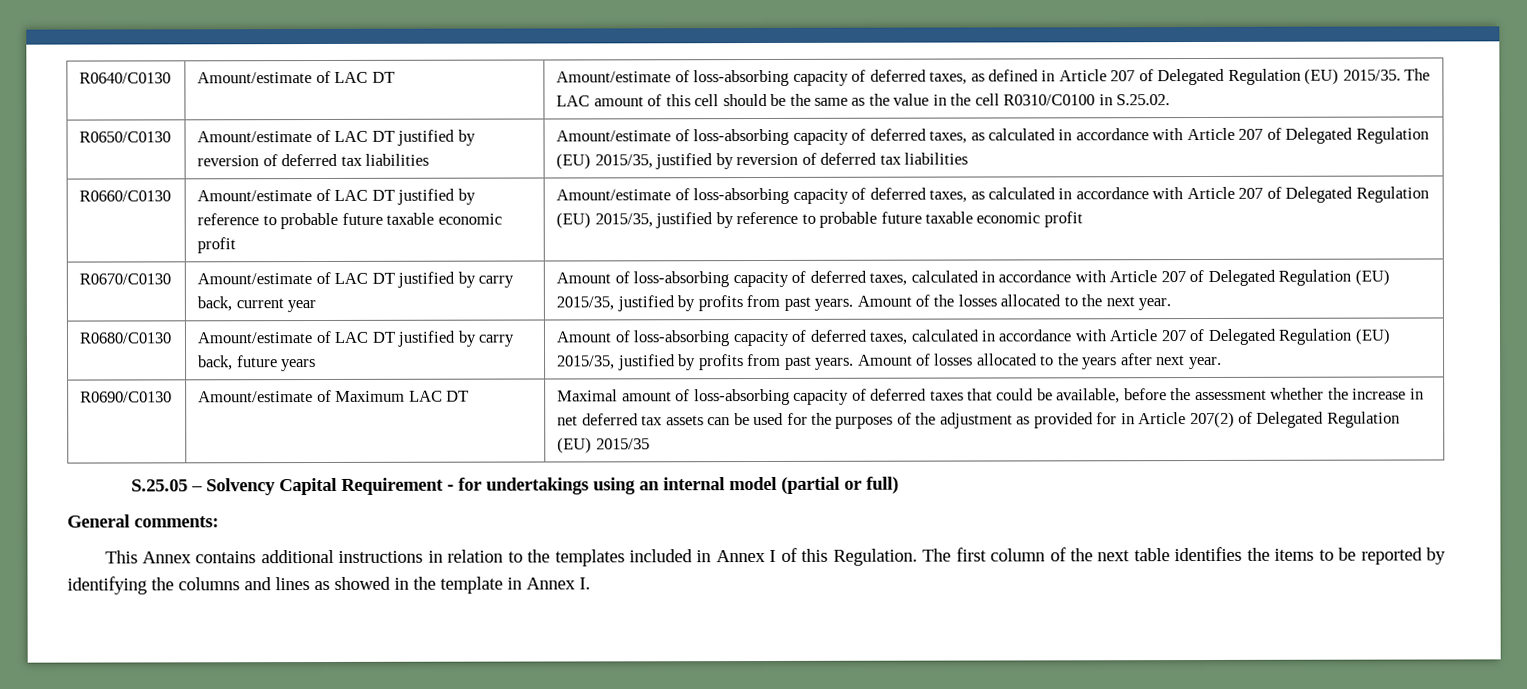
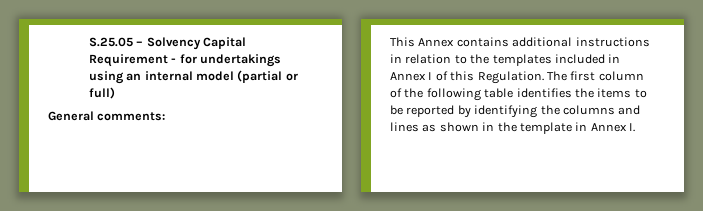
[79,72,172,84] [197,70,395,84] [556,68,1431,87] [556,93,1171,107] [79,131,172,143] [197,129,476,146] [197,153,430,167] [556,127,1429,146] [556,152,968,170] [79,190,172,202] [197,188,476,205] [197,212,502,230] [197,237,237,254] [556,186,1429,205] [556,211,1083,229] [79,273,172,285] [197,271,515,288] [197,296,317,313] [556,269,1390,288] [556,294,1172,312] [79,332,172,344] [197,330,516,347] [198,355,317,372] [556,328,1391,347] [557,353,1222,371] [80,391,173,403] [198,389,470,403] [557,387,1424,406] [557,411,1400,429] [557,437,650,454] R0640/C0130 | Amount/estimate of LAC DT | Amount/estimate of loss-absorbing capacity of deferred taxes, as defined in Article 207 of Delegated Regulation (EU) 2015/35. The LAC amount of this cell should be the same as the value in the cell R0310/C0100 in S.25.02. // R0650/C0130 | Amount/estimate of LAC DT justified by reversion of deferred tax liabilities | Amount/estimate of loss-absorbing capacity of deferred taxes, as calculated in accordance with Article 207 of Delegated Regulation (EU) 2015/35, justified by reversion of deferred tax liabilities // R0660/C0130 | Amount/estimate of LAC DT justified by reference to probable future taxable economic profit | Amount/estimate of loss-absorbing capacity of deferred taxes, as calculated in accordance with Article 207 of Delegated Regulation (EU) 2015/35, justified by reference to probable future taxable economic profit // R0670/C0130 | Amount/estimate of LAC DT justified by carry back, current year | Amount of loss-absorbing capacity of deferred taxes, calculated in accordance with Article 207 of Delegated Regulation (EU) 2015/35, justified by profits from past years. Amount of the losses allocated to the next year. // R0680/C0130 | Amount/estimate of LAC DT justified by carry back, future years | Amount of loss-absorbing capacity of deferred taxes, calculated in accordance with Article 207 of Delegated Regulation (EU) 2015/35, justified by profits from past years. Amount of losses allocated to the years after next year. // R0690/C0130 | Amount/estimate of Maximum LAC DT | Maximal amount of loss-absorbing capacity of deferred taxes that could be available, before the assessment whether the increase in net deferred tax assets can be used for the purposes of the adjustment as provided for in Article 207(2) of Delegated Regulation (EU) 2015/35 // -> (88, 42) none
[1097,550,1131,562] next -> [426,88,481,101] following
[334,576,391,590] showed -> [439,122,479,132] shown

